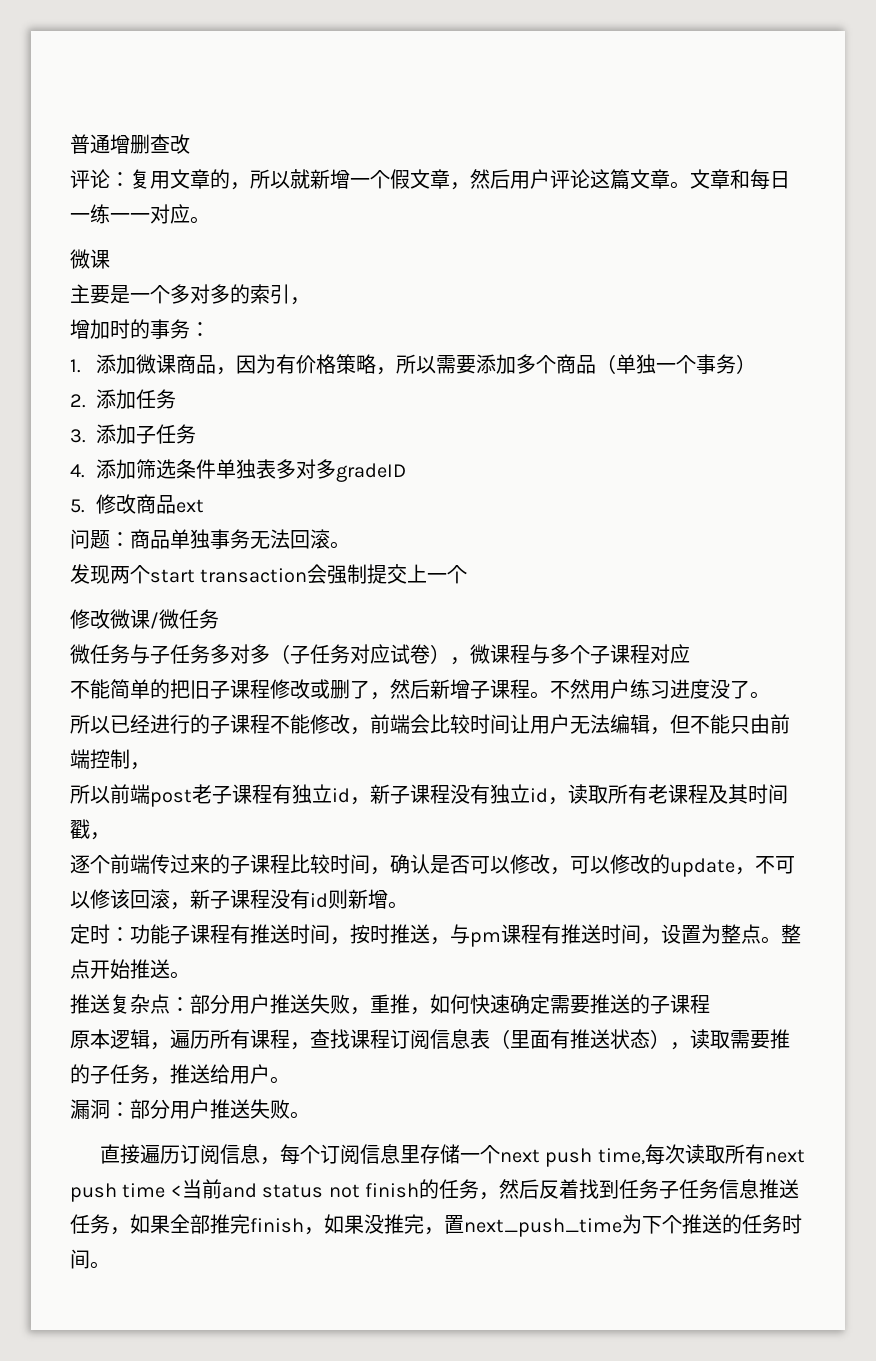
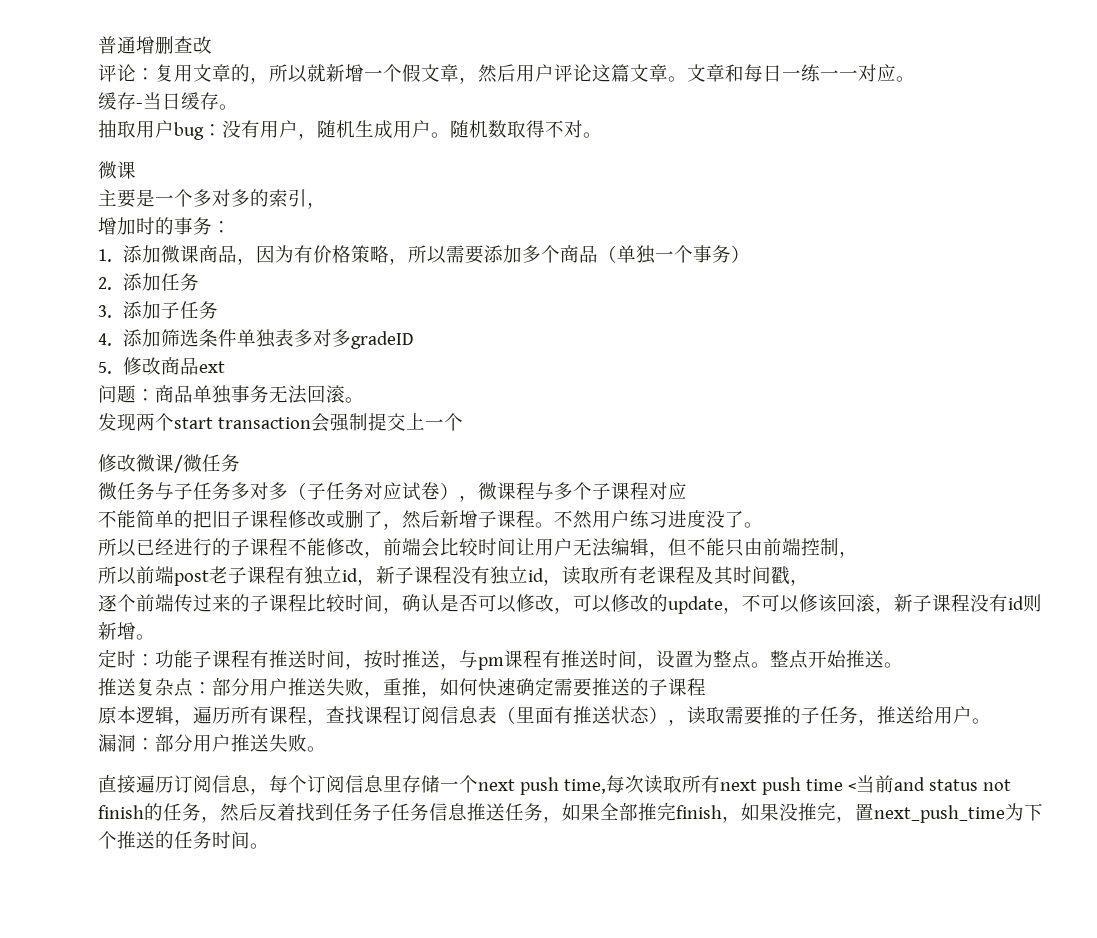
(210, 220) none -> [98,92,238,110] [98,120,602,140] // 缓存-当日缓存。 // 抽取用户bug：没有用户，随机生成用户。随机数取得不对。

